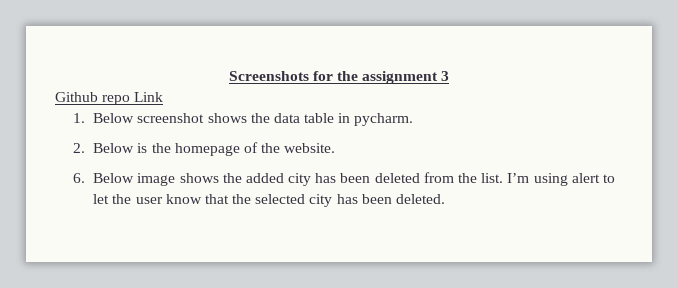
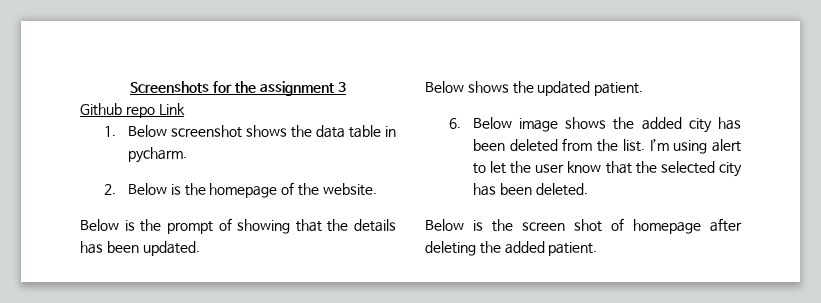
(336, 148) none -> [80,218,396,234] [80,241,200,256] [425,81,644,96] // Below is the prompt of showing that the details has been updated. // Below shows the updated patient.
(446, 199) none -> [425,218,742,234] [425,241,598,256] // Below is the screen shot of homepage after deleting the added patient.

